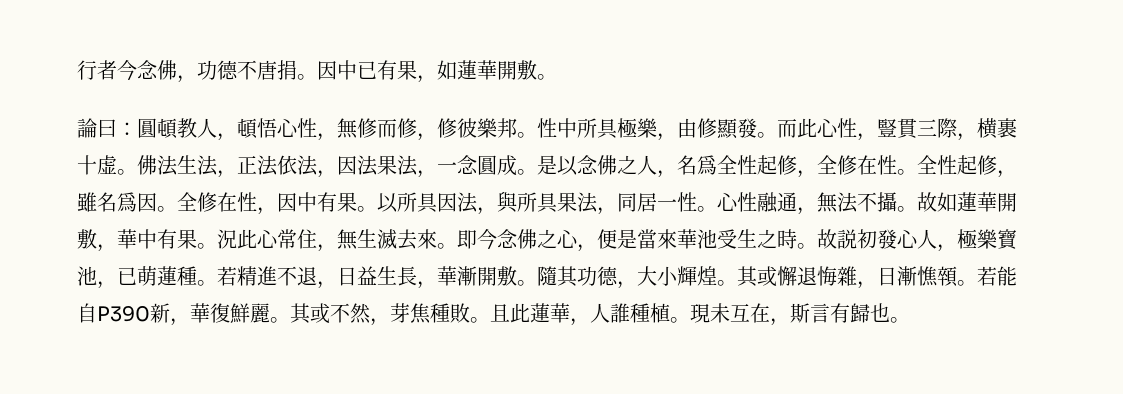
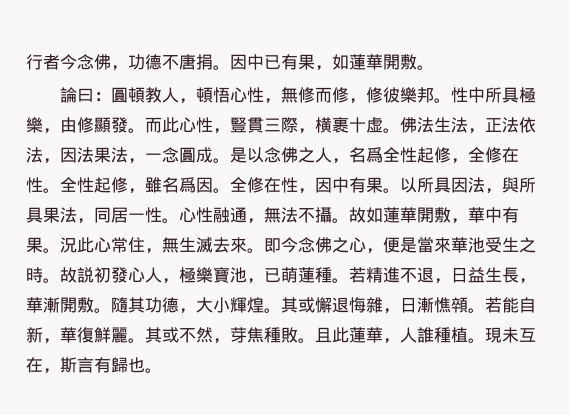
[97,306,150,322] P390 -> (536, 305) none

